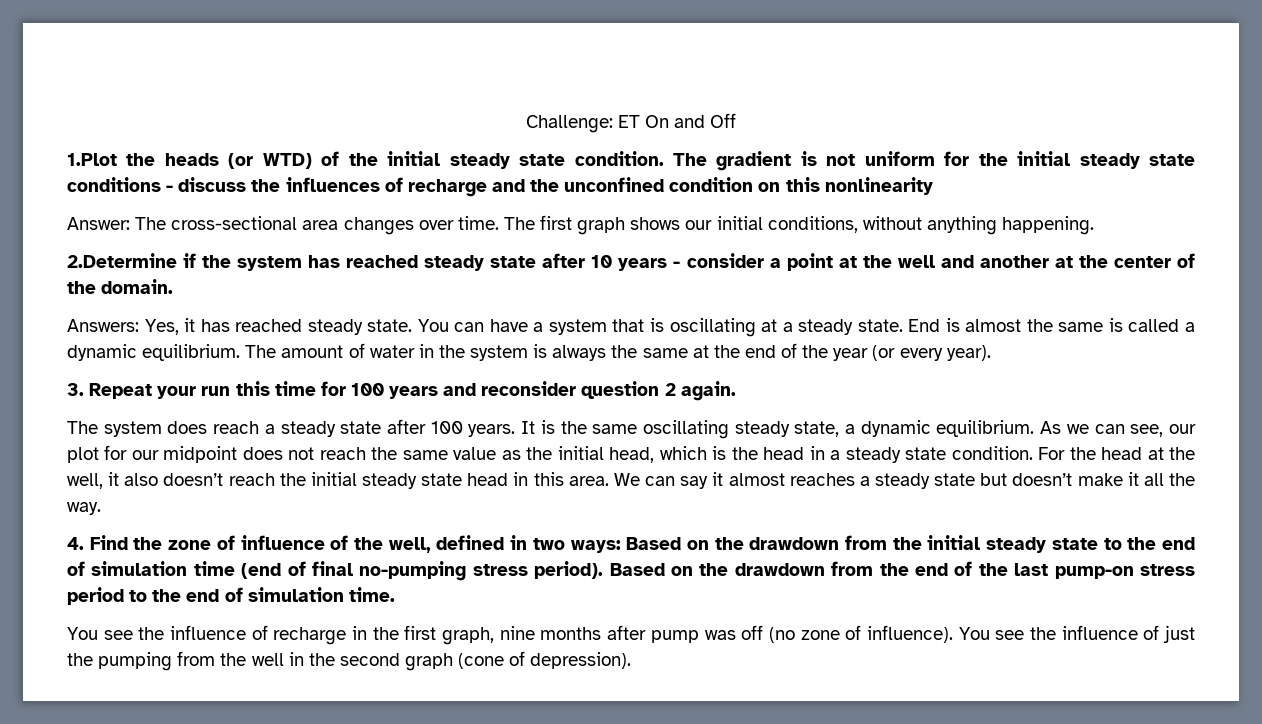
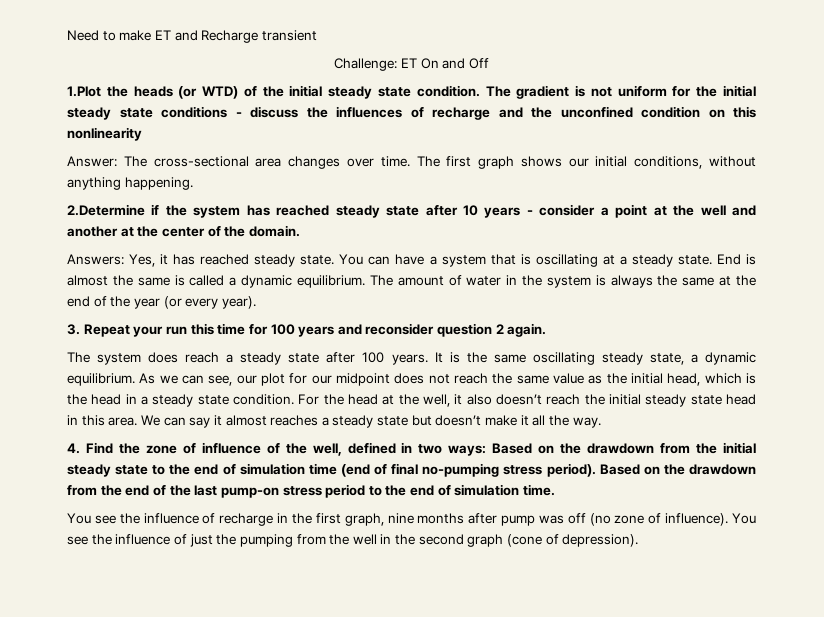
(525, 124) none -> [67,30,317,43] Need to make ET and Recharge transient //

